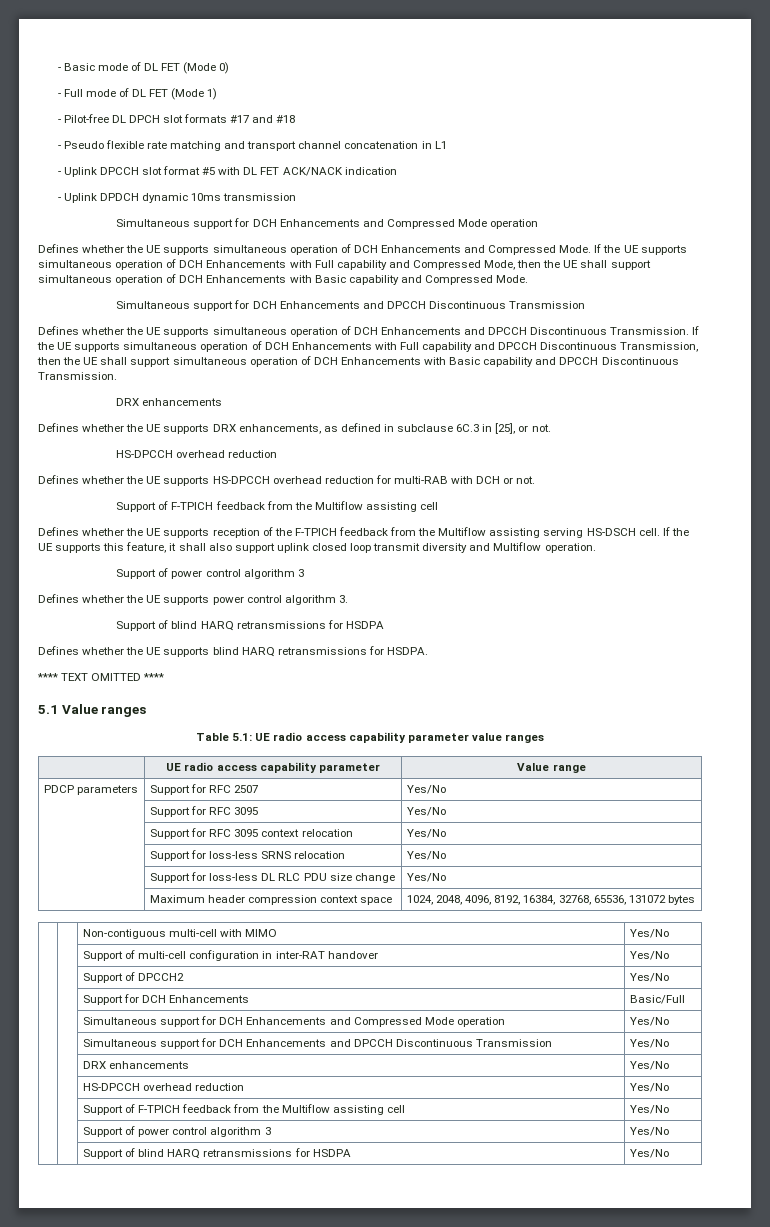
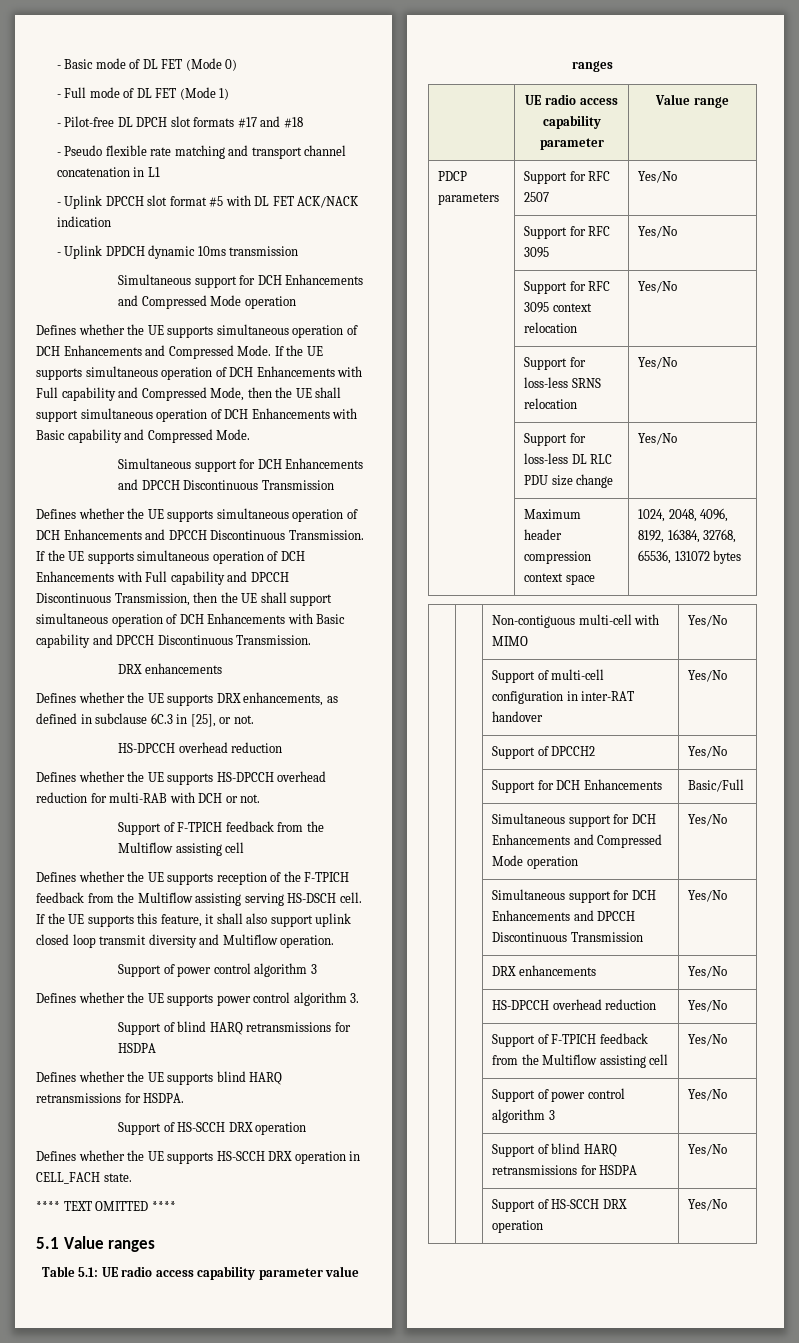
(428, 651) none -> [118,1122,307,1135] [36,1150,361,1164] [36,1172,132,1184] // Support of HS-SCCH DRX operation // Defines whether the UE supports HS-SCCH DRX operation in CELL_FACH state.
(670, 1153) none -> [492,1199,627,1212] [492,1220,544,1233] [688,1199,728,1211] // | | Support of HS-SCCH DRX operation | Yes/No

